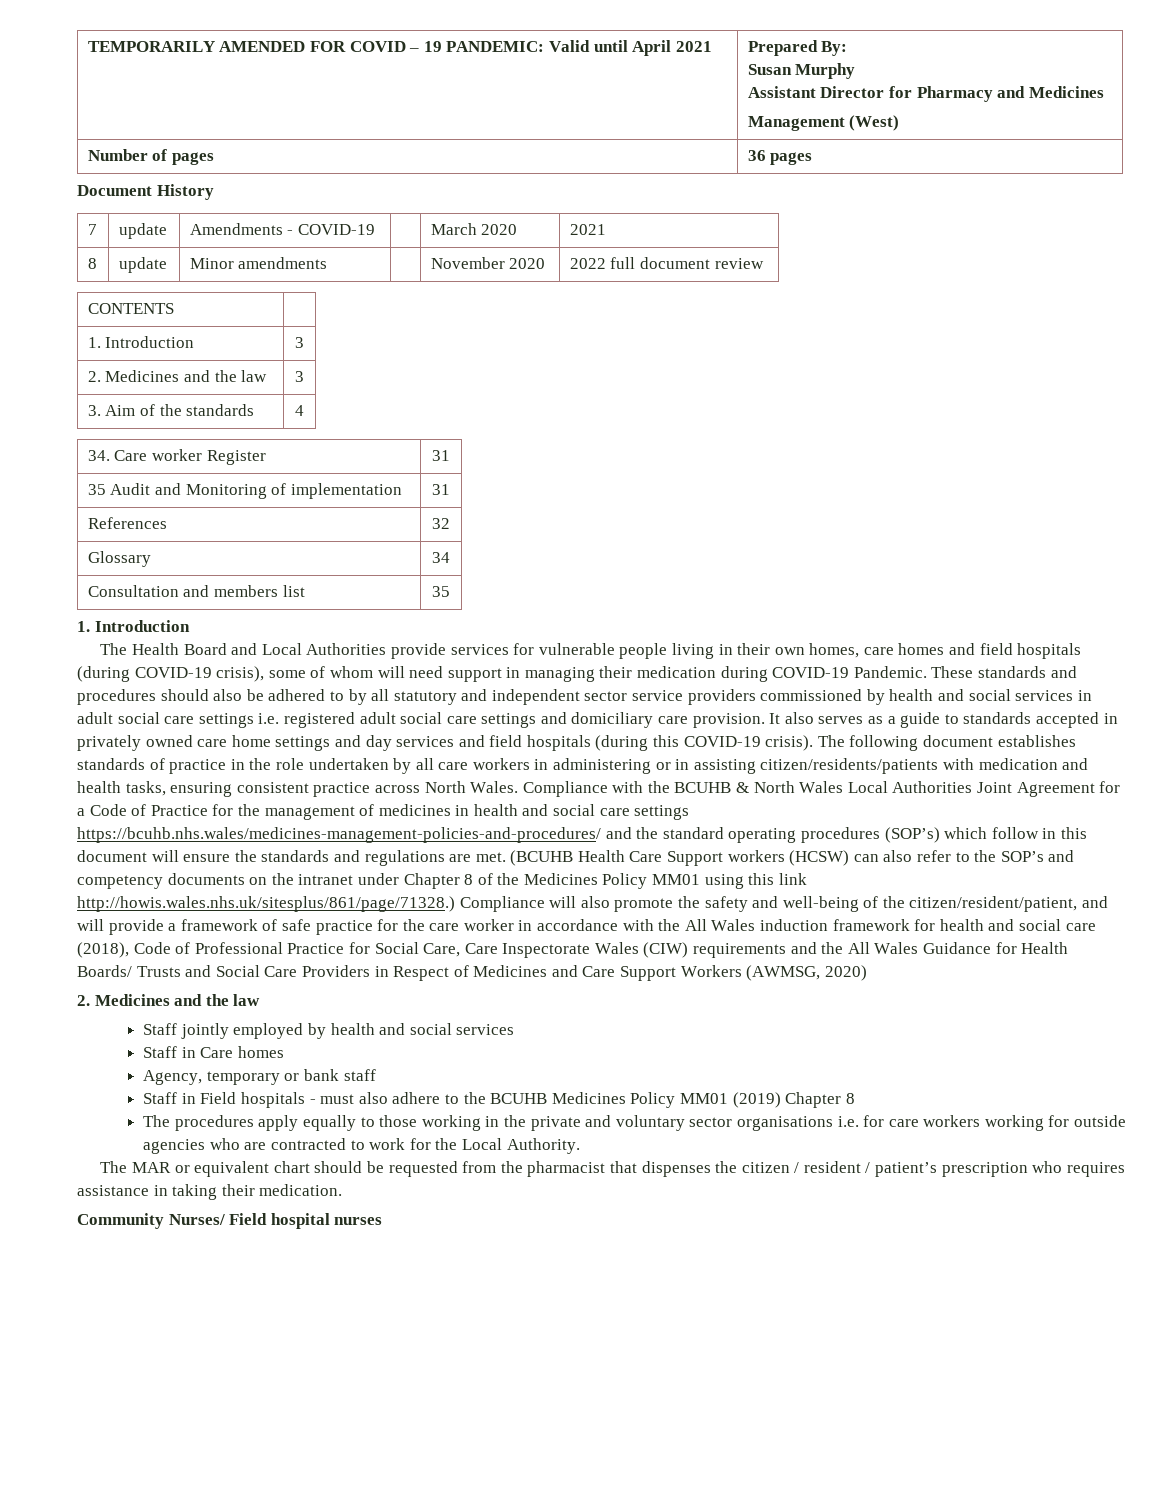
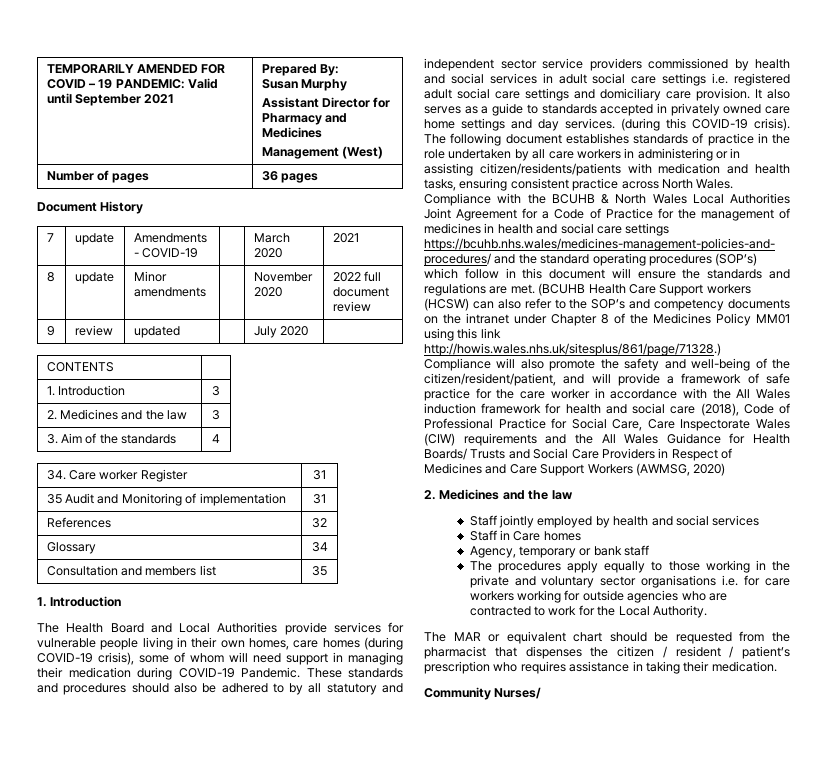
[632,40,672,56] April -> [75,94,142,106] September
(764, 263) none -> [46,326,55,336] [74,325,113,336] [133,326,180,338] [253,326,309,338] // 9 | review | updated | | July 2020 |
[949,643,1082,659] and field hospitals -> (360, 643) none
[396,735,591,751] services and field hospitals -> [565,118,615,129] services.
[143,1092,855,1108] // Staff in Field hospitals - must also adhere to the BCUHB Medicines Policy MM01 (2019) Chapter 8 -> (650, 550) none
[229,1213,383,1229] Field hospital nurses -> (542, 693) none

